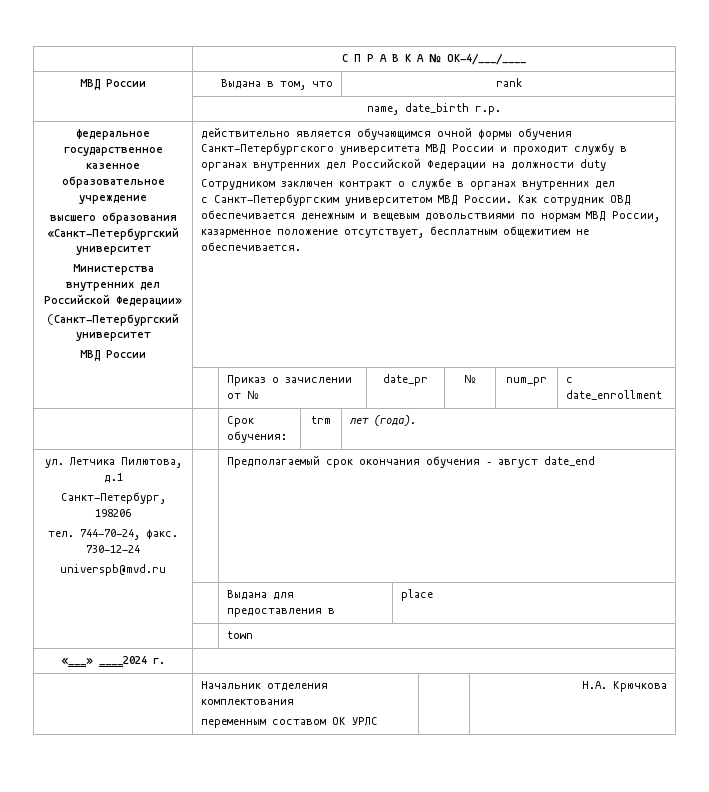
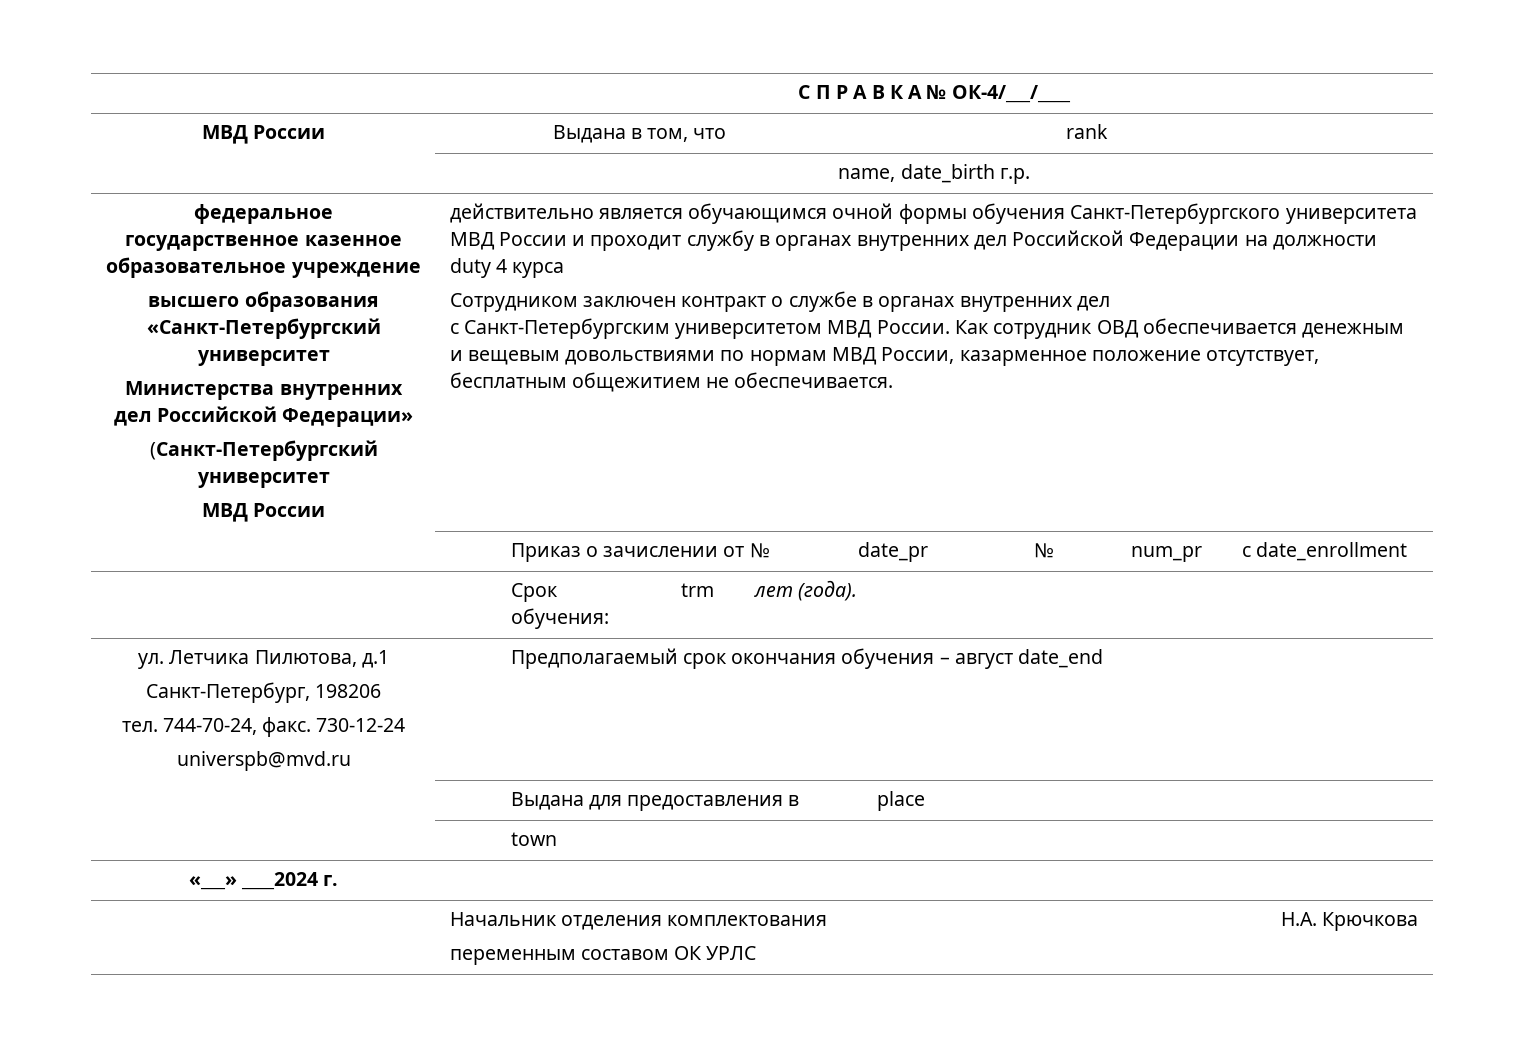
(606, 165) none -> [495,259,565,278] 4 курса

